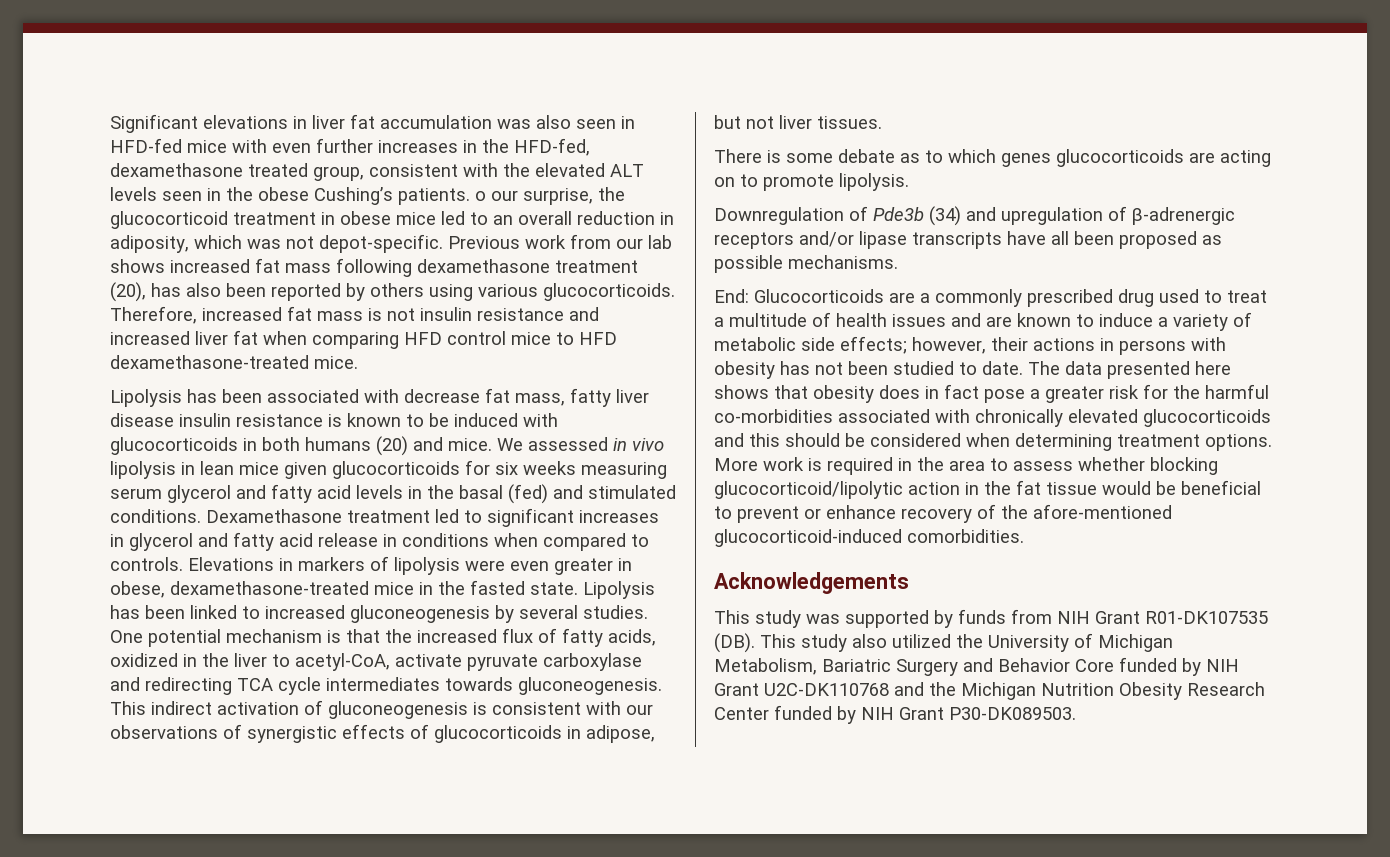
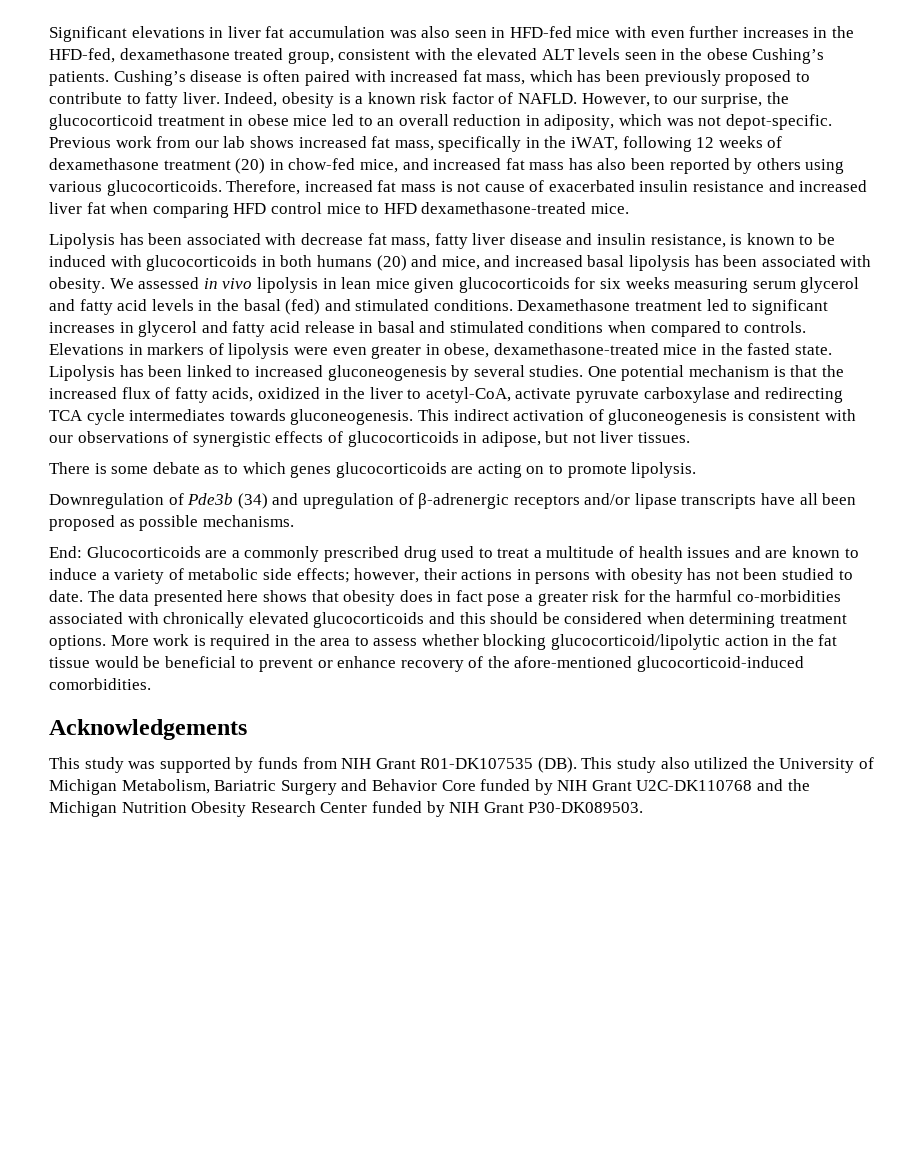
[475,191,486,201] o -> [113,70,810,86] [49,92,669,108] Cushing’s disease is often paired with increased fat mass, which has been previously proposed to contribute to fatty liver. Indeed, obesity is a known risk factor of NAFLD. However, to
[285,258,638,277] [110,282,146,302] mass following dexamethasone treatment (20), -> [394,136,783,152] [49,158,565,174] mass, specifically in the iWAT, following 12 weeks of dexamethasone treatment (20) in chow-fed mice, and increased fat mass
(415, 314) none -> [484,180,635,192] cause of exacerbated
[179,413,323,427] insulin resistance -> [566,233,726,248] and insulin resistance,
[448,438,492,451] mice. -> [441,255,872,271] [49,277,105,293] mice, and increased basal lipolysis has been associated with obesity.
(397, 540) none -> [377,321,524,333] basal and stimulated

